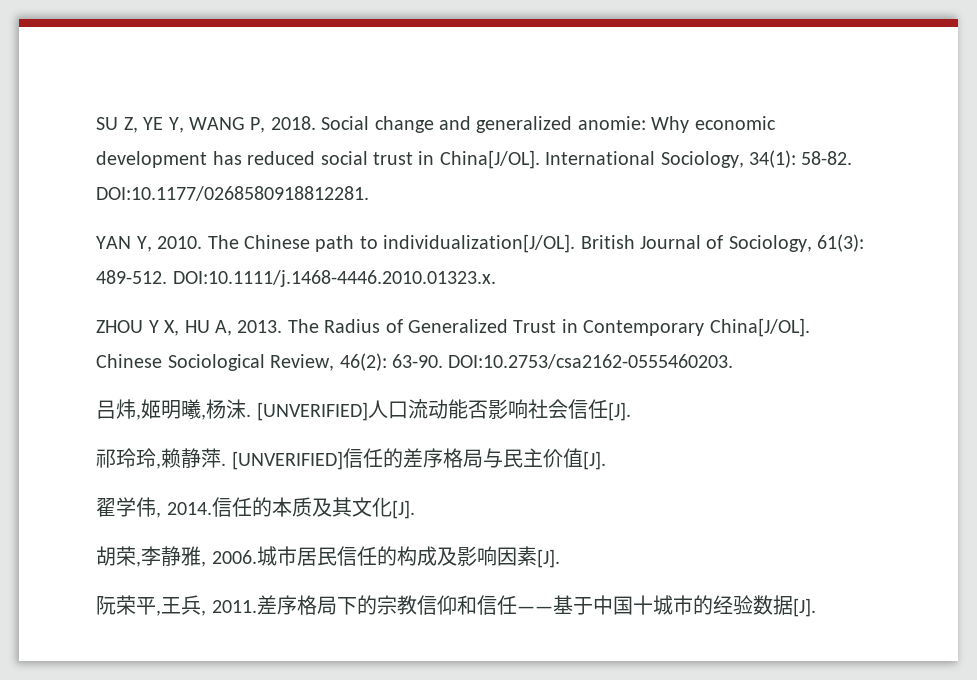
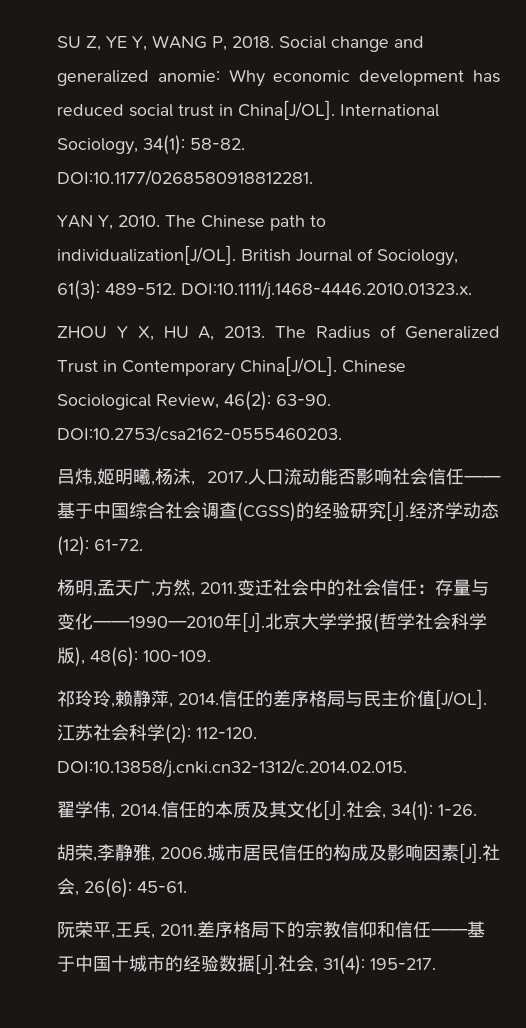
[246,402,368,421] . [UNVERIFIED] -> [190,471,248,486] , 2017.
[607,402,631,421] [J]. -> [464,476,501,483] [56,501,499,522] [56,536,143,556] [56,579,489,597] [56,612,487,633] [56,647,211,667] ——基于中国综合社会调查(CGSS)的经验研究[J].经济学动态(12): 61-72. // 杨明,孟天广,方然, 2011.变迁社会中的社会信任：存量与变化——1990—2010年[J].北京大学学报(哲学社会科学版), 48(6): 100-109.
[221,451,343,470] . [UNVERIFIED] -> [168,693,219,708] , 2014.
[582,451,606,470] [J]. -> [434,689,487,709] [56,724,257,744] [56,759,407,778] [J/OL].江苏社会科学(2): 112-120. DOI:10.13858/j.cnki.cn32-1312/c.2014.02.015.
(415, 509) none -> [345,801,477,821] 社会, 34(1): 1-26.
(560, 558) none -> [482,844,500,861] [56,878,187,898] 社会, 26(6): 45-61.
(816, 607) none -> [277,955,436,975] 社会, 31(4): 195-217.

